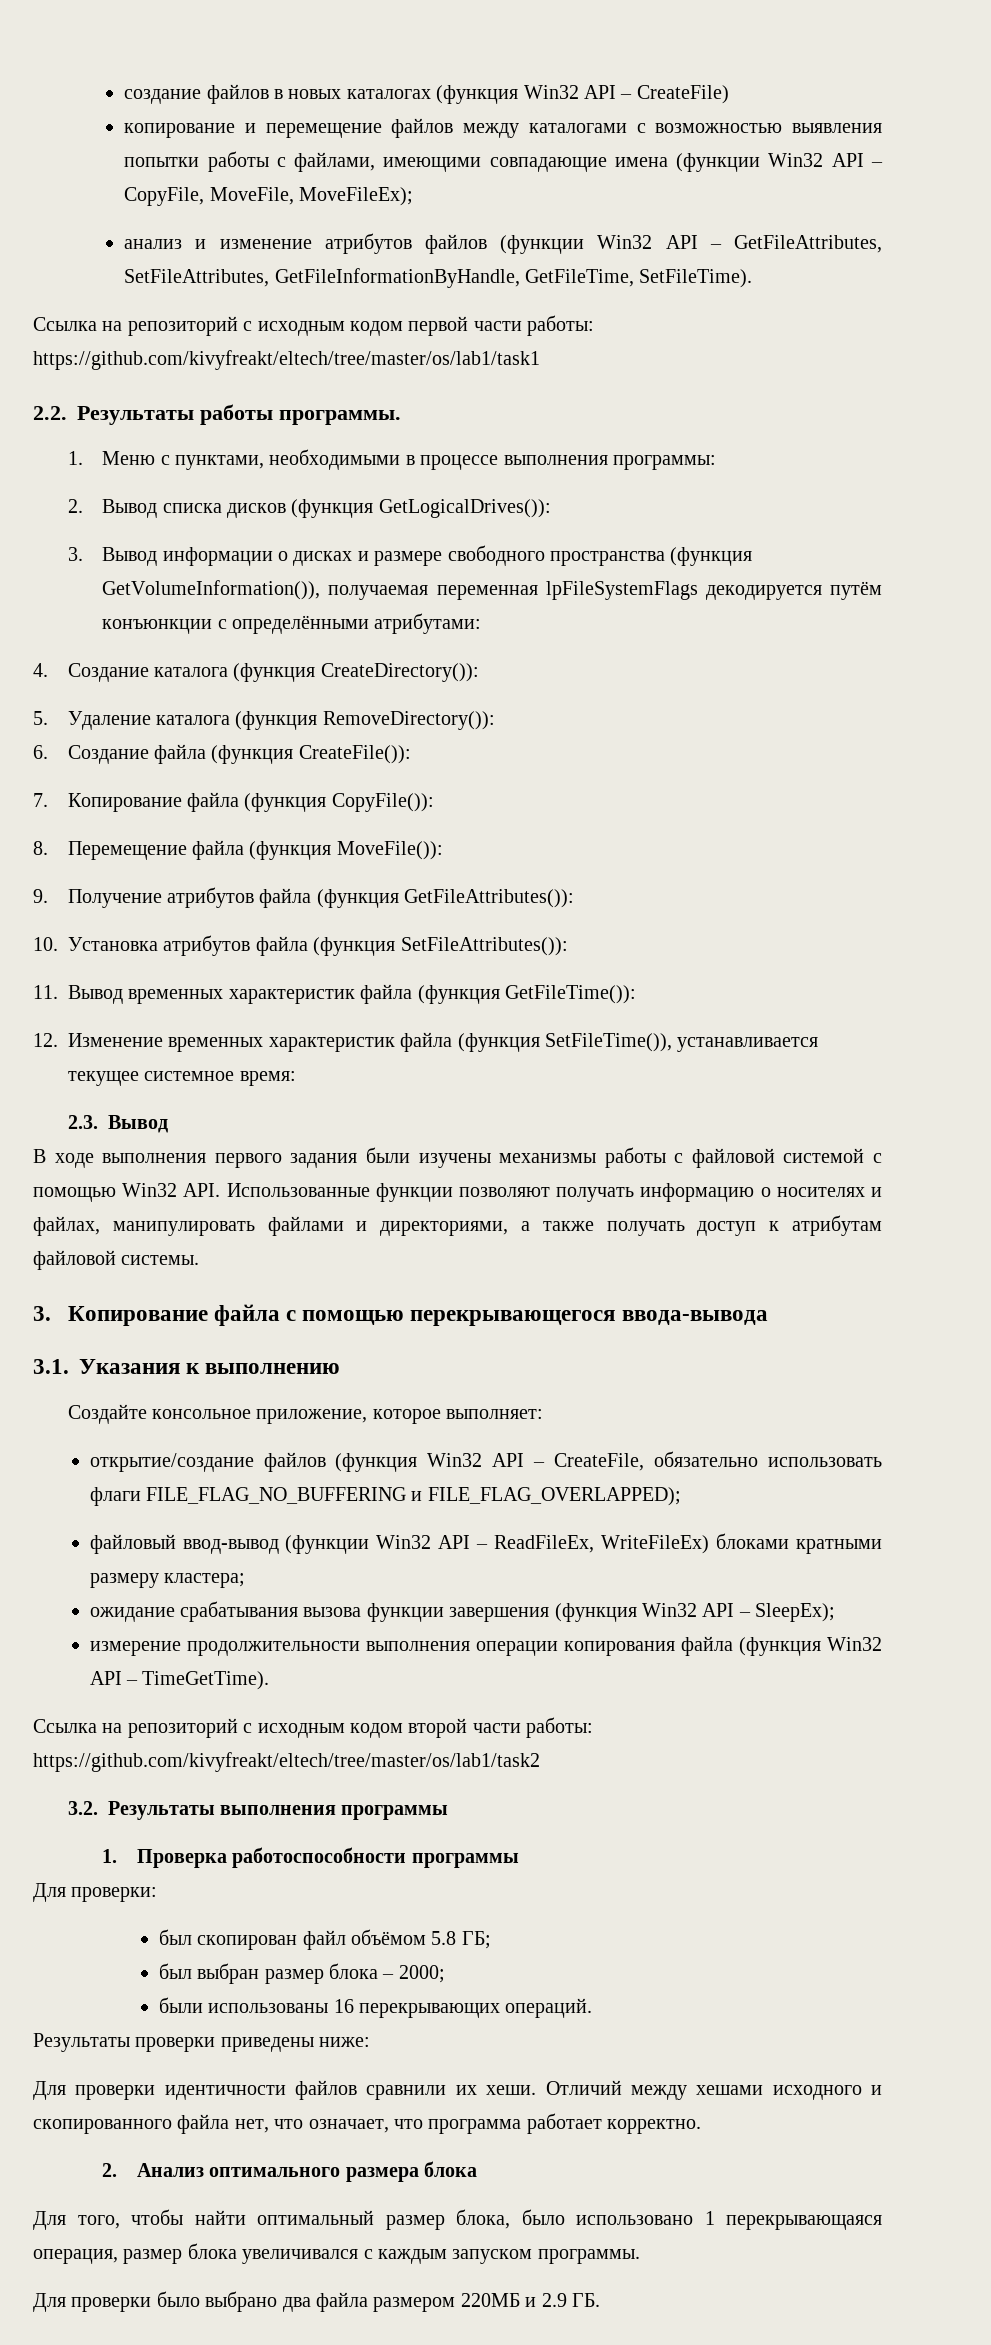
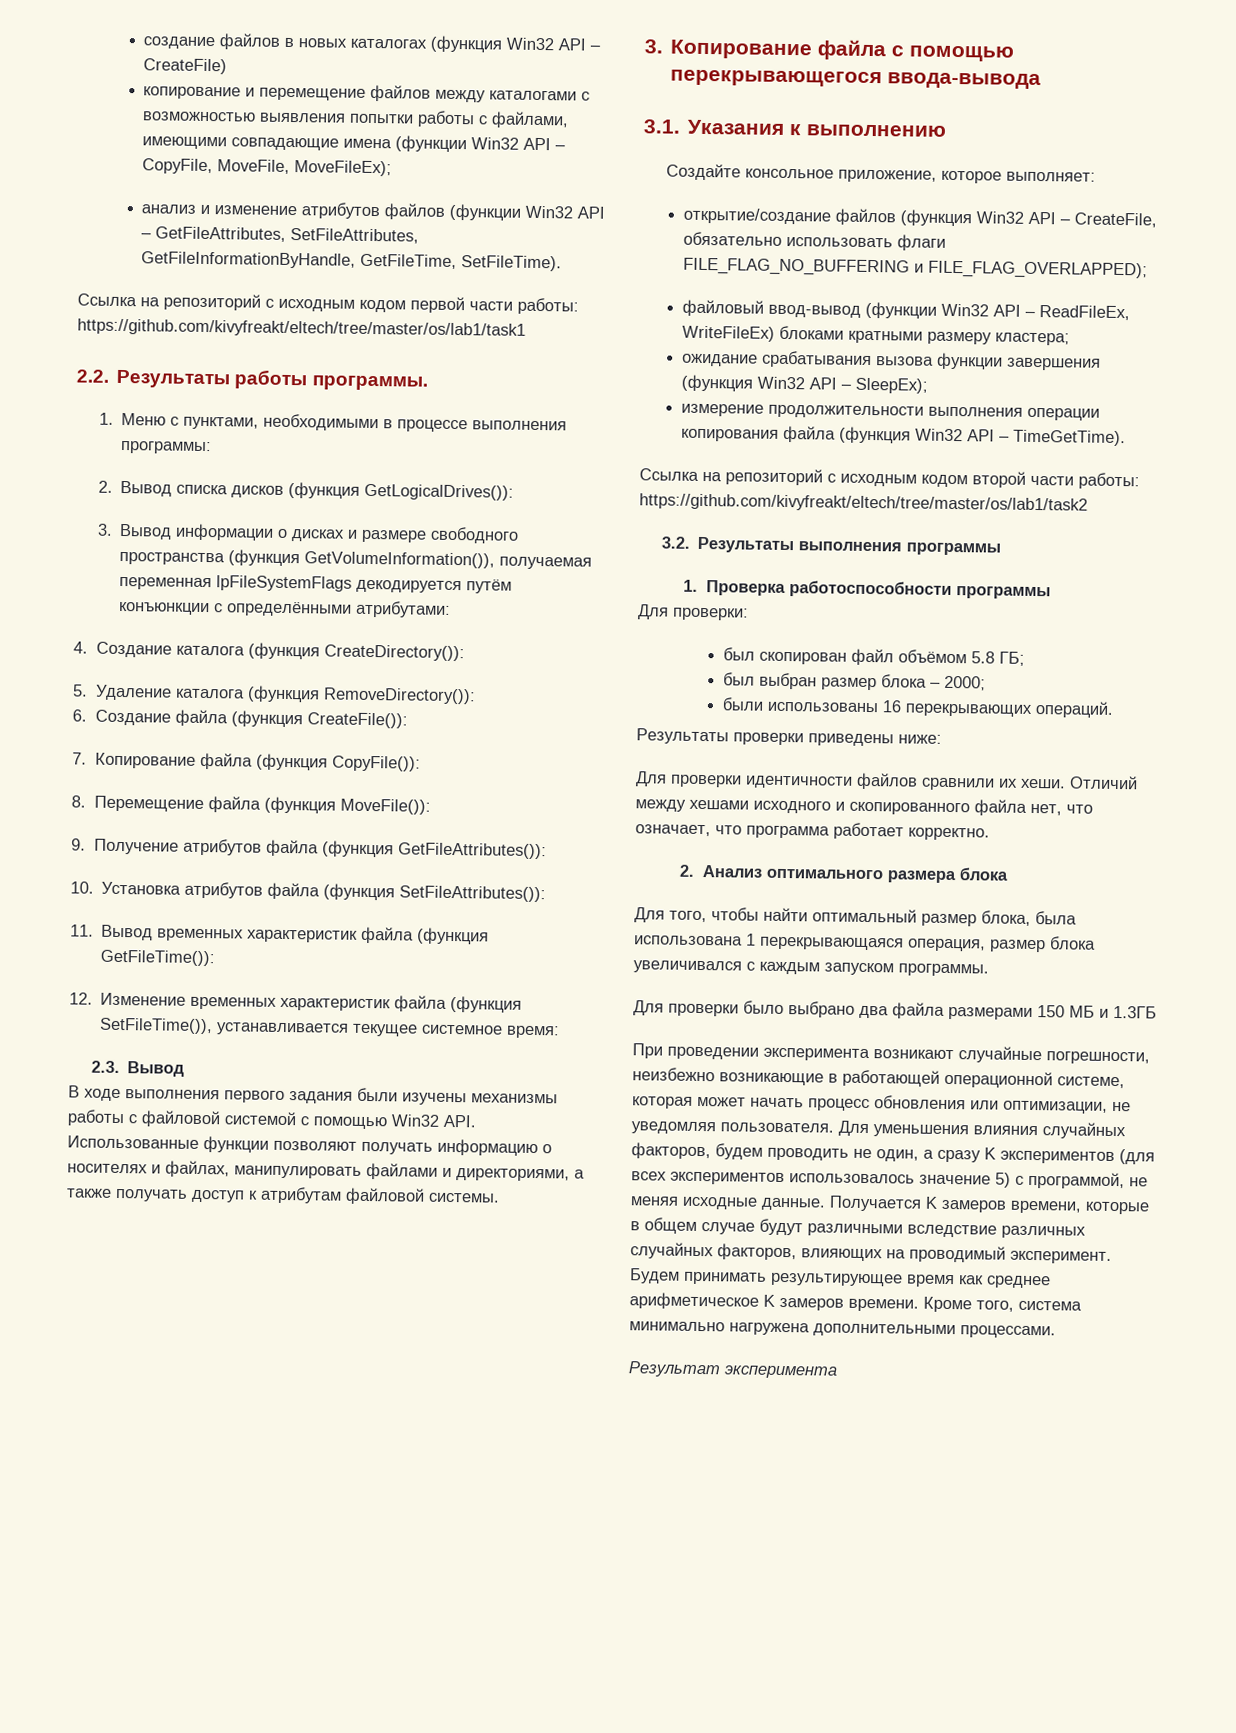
[521,2209,693,2225] было использовано -> [1035,911,1077,925] [634,935,743,946] была использована
[373,2293,600,2312] размером 220МБ и 2.9 ГБ. -> [948,1005,1157,1020] [632,1043,1150,1065] [632,1067,1125,1089] [632,1095,1131,1114] [631,1120,1126,1140] [631,1142,1155,1165] [631,1171,1148,1190] [630,1195,1149,1215] [630,1217,1086,1239] [630,1242,1112,1264] [629,1268,1051,1289] [629,1292,1082,1313] [629,1321,1056,1339] [628,1361,837,1379] размерами 150 МБ и 1.3ГБ // При проведении эксперимента возникают случайные погрешности, неизбежно возникающие в работающей операционной системе, которая может начать процесс обновления или оптимизации, не уведомляя пользователя. Для уменьшения влияния случайных факторов, будем проводить не один, а сразу K экспериментов (для всех экспериментов использовалось значение 5) с программой, не меняя исходные данные. Получается K замеров времени, которые в общем случае будут различными вследствие различных случайных факторов, влияющих на проводимый эксперимент. Будем принимать результирующее время как среднее арифметическое K замеров времени. Кроме того, система минимально нагружена дополнительными процессами. // Результат эксперимента

